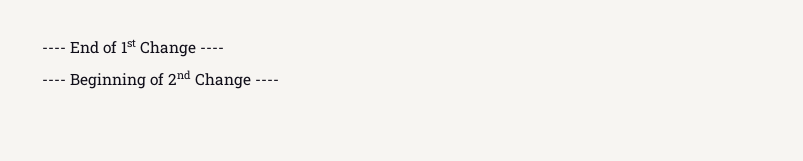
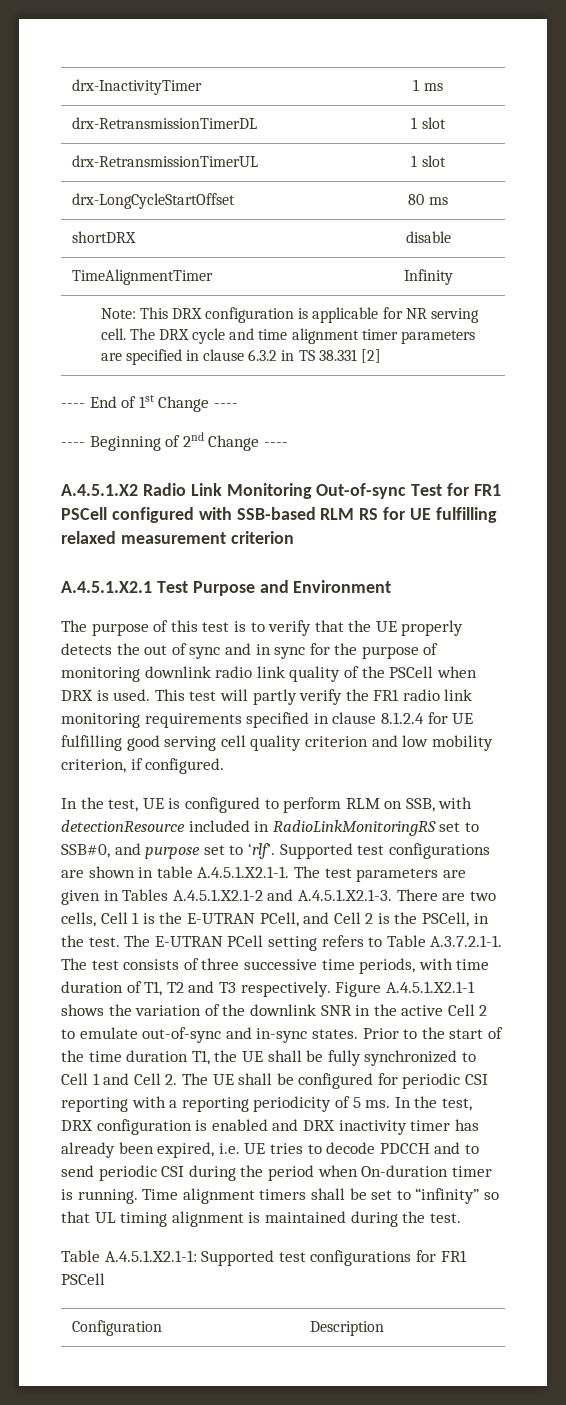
(42, 50) none -> [71,79,202,95] [413,79,443,91] [71,117,257,129] [411,117,446,129] [71,155,258,167] [411,155,446,167] [71,193,235,209] [408,194,448,205] [71,231,136,243] [405,231,451,243] [71,269,213,285] [403,269,453,285] [100,307,480,323] [100,328,476,344] [100,349,382,365] drx-InactivityTimer | 1 ms // drx-RetransmissionTimerDL | 1 slot // drx-RetransmissionTimerUL | 1 slot // drx-LongCycleStartOffset | 80 ms // shortDRX | disable // TimeAlignmentTimer | Infinity // Note: This DRX configuration is applicable for NR serving cell. The DRX cycle and time alignment timer parameters are specified in clause 6.3.2 in TS 38.331 [2] //
(279, 82) none -> [61,483,502,499] [61,507,497,523] [61,531,294,544] [61,580,392,596] [61,620,464,636] [61,643,439,659] [61,666,477,682] [61,689,473,705] [61,712,474,728] [61,735,493,751] [61,758,225,774] [61,797,473,813] [61,820,479,836] [61,843,490,859] [61,866,466,882] [61,889,496,905] [61,912,489,927] [61,935,503,951] [61,958,490,974] [61,981,475,997] [61,1004,488,1016] [61,1027,503,1043] [61,1050,476,1066] [61,1073,489,1089] [61,1096,472,1112] [61,1119,479,1135] [61,1142,479,1158] [61,1165,492,1181] [61,1188,499,1204] [61,1211,461,1227] [61,1250,467,1266] [61,1273,105,1285] [71,1320,162,1336] [309,1321,384,1336] // A.4.5.1.X2 Radio Link Monitoring Out-of-sync Test for FR1 PSCell configured with SSB-based RLM RS for UE fulfilling relaxed measurement criterion // A.4.5.1.X2.1 Test Purpose and Environment // The purpose of this test is to verify that the UE properly detects the out of sync and in sync for the purpose of monitoring downlink radio link quality of the PSCell when DRX is used. This test will partly verify the FR1 radio link monitoring requirements specified in clause 8.1.2.4 for UE fulfilling good serving cell quality criterion and low mobility criterion, if configured. // In the test, UE is configured to perform RLM on SSB, with detectionResource included in RadioLinkMonitoringRS set to SSB#0, and purpose set to ‘rlf’. Supported test configurations are shown in table A.4.5.1.X2.1-1. The test parameters are given in Tables A.4.5.1.X2.1-2 and A.4.5.1.X2.1-3. There are two cells, Cell 1 is the E-UTRAN PCell, and Cell 2 is the PSCell, in the test. The E-UTRAN PCell setting refers to Table A.3.7.2.1-1. The test consists of three successive time periods, with time duration of T1, T2 and T3 respectively. Figure A.4.5.1.X2.1-1 shows the variation of the downlink SNR in the active Cell 2 to emulate out-of-sync and in-sync states. Prior to the start of the time duration T1, the UE shall be fully synchronized to Cell 1 and Cell 2. The UE shall be configured for periodic CSI reporting with a reporting periodicity of 5 ms. In the test, DRX configuration is enabled and DRX inactivity timer has already been expired, i.e. UE tries to decode PDCCH and to send periodic CSI during the period when On-duration timer is running. Time alignment timers shall be set to “infinity” so that UL timing alignment is maintained during the test. // Table A.4.5.1.X2.1-1: Supported test configurations for FR1 PSCell // Configuration | Description

